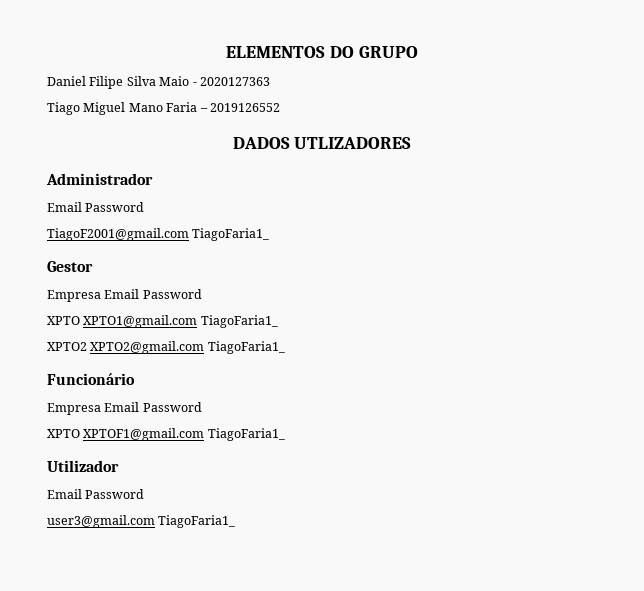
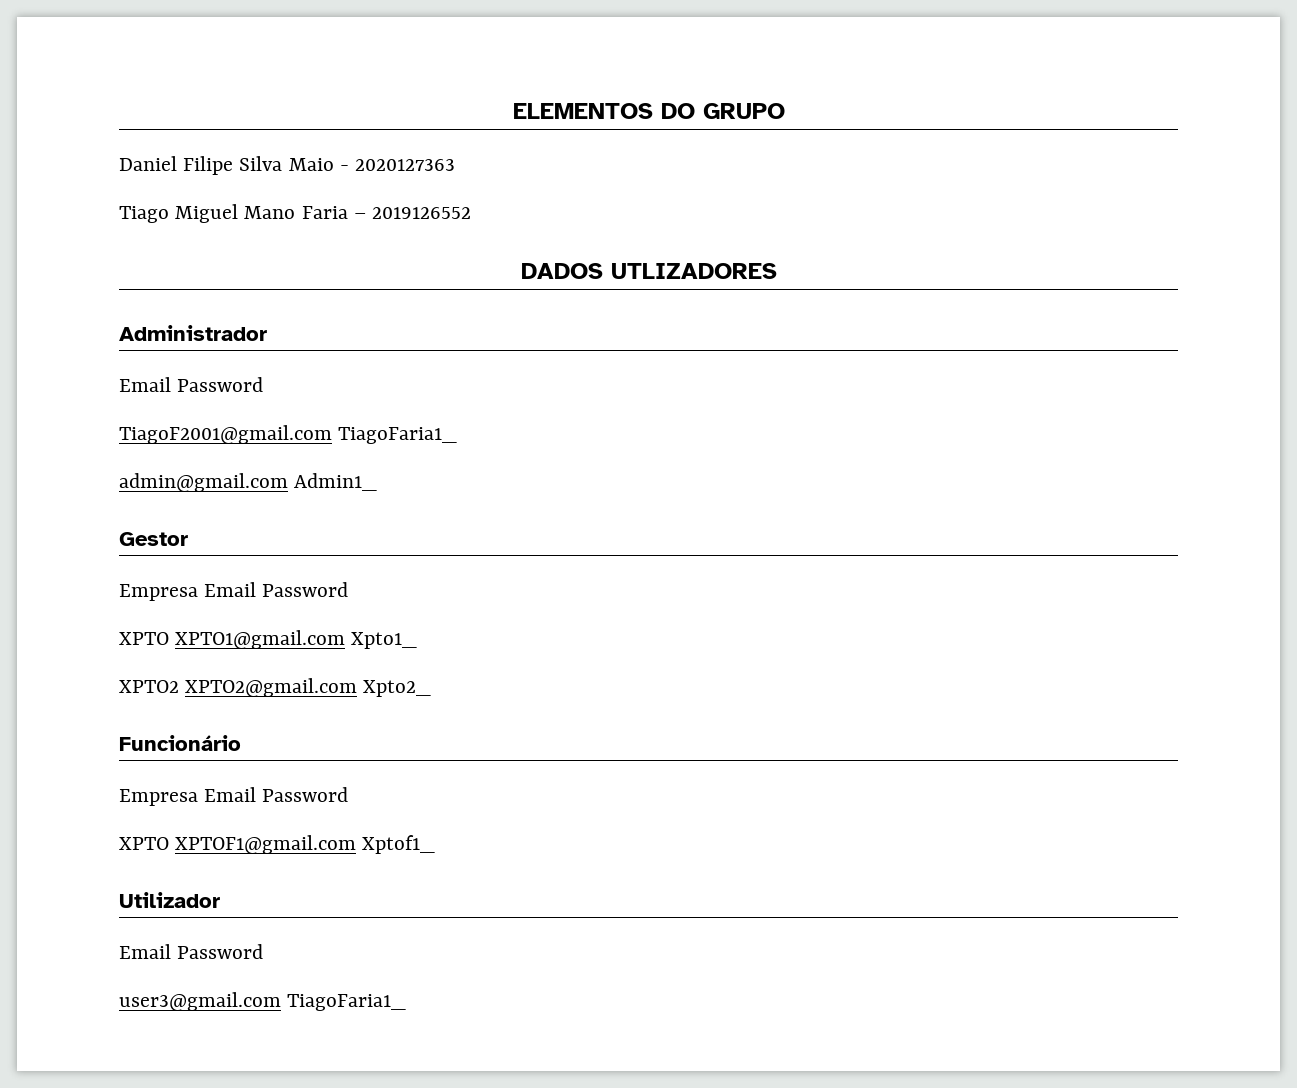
(270, 234) none -> [119,473,378,492] // admin@gmail.com Admin1_
[200,315,278,328] TiagoFaria1_ -> [351,632,418,649] Xpto1_
[207,341,285,354] TiagoFaria1_ -> [363,680,432,697] Xpto2_
[207,428,285,441] TiagoFaria1_ -> [362,835,436,854] Xptof1_

